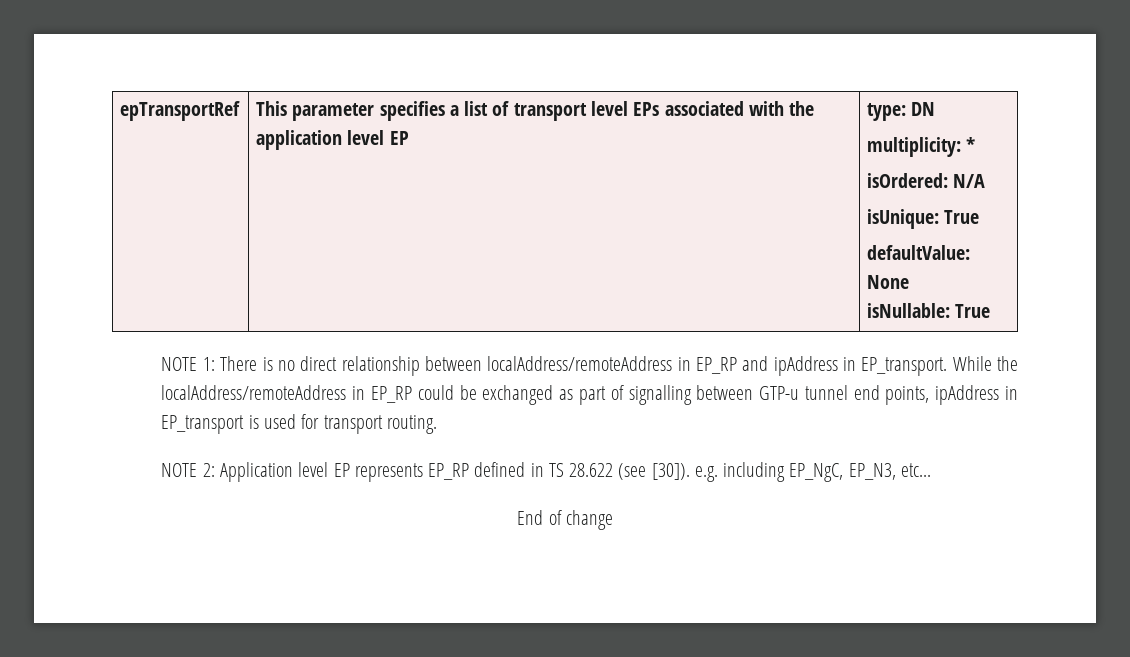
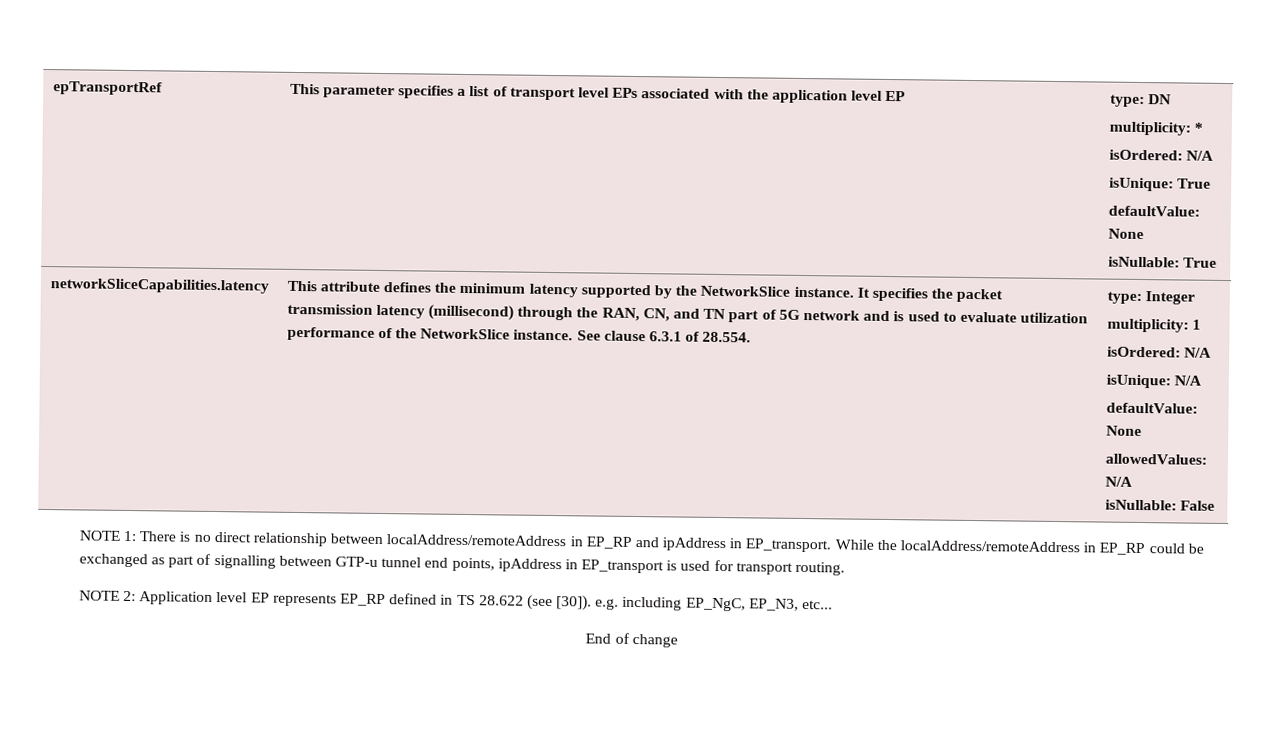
(991, 311) none -> [49,278,269,294] [286,280,1004,303] [286,303,1089,324] [286,326,752,343] [1106,291,1195,305] [1106,318,1201,333] [1106,346,1212,358] [1105,374,1202,389] [1105,402,1198,414] [1105,425,1142,437] [1104,453,1207,465] [1104,476,1133,487] [1104,499,1215,511] // networkSliceCapabilities.latency | This attribute defines the minimum latency supported by the NetworkSlice instance. It specifies the packet transmission latency (millisecond) through the RAN, CN, and TN part of 5G network and is used to evaluate utilization performance of the NetworkSlice instance. See clause 6.3.1 of 28.554. | type: Integer // multiplicity: 1 // isOrdered: N/A // isUnique: N/A // defaultValue: None // allowedValues: N/A // isNullable: False

